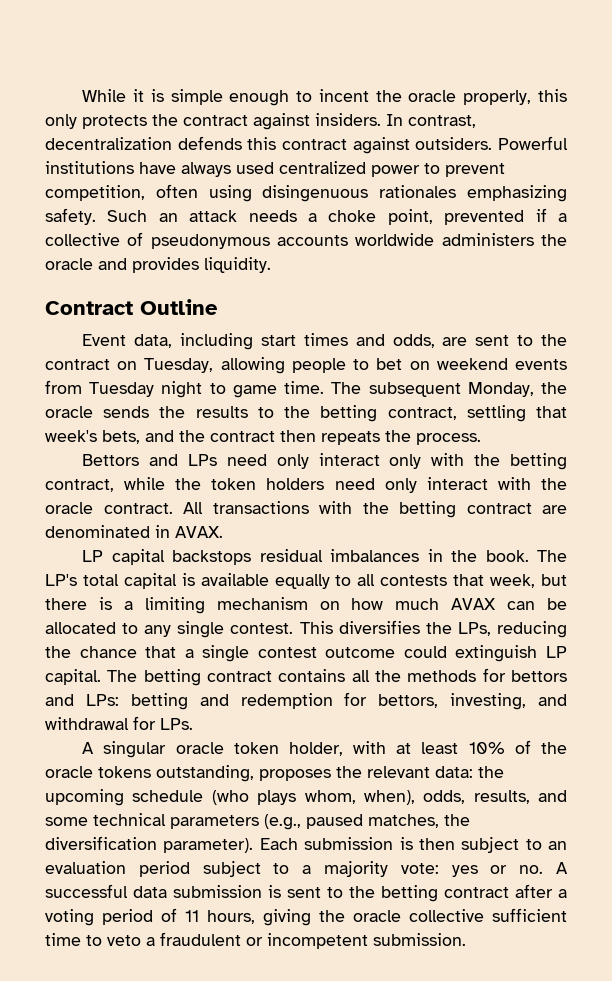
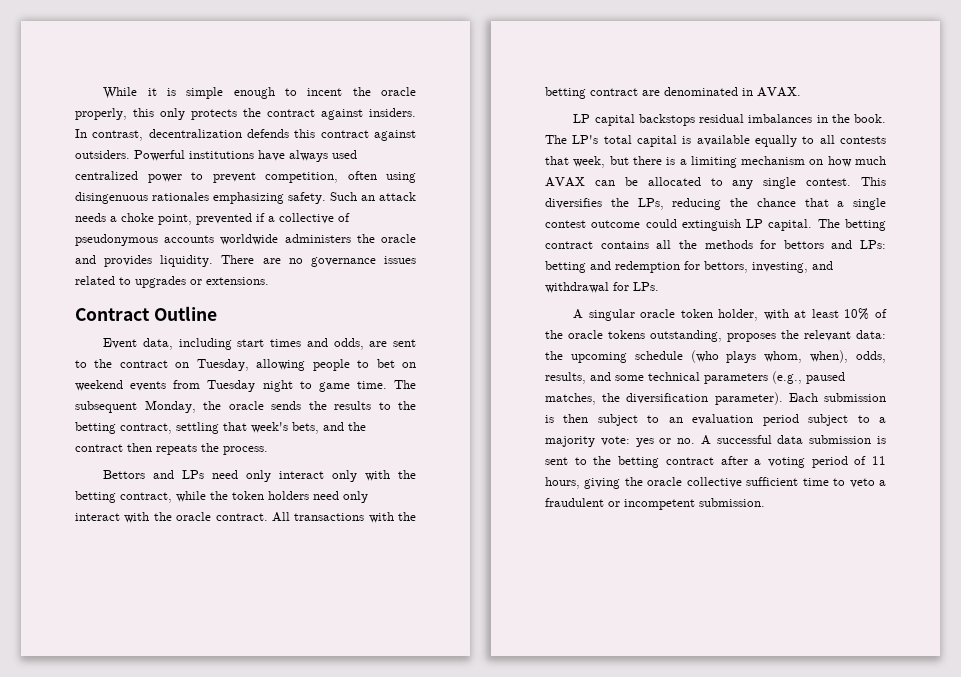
(271, 265) none -> [221,255,416,267] [75,276,269,288] There are no governance issues related to upgrades or extensions.

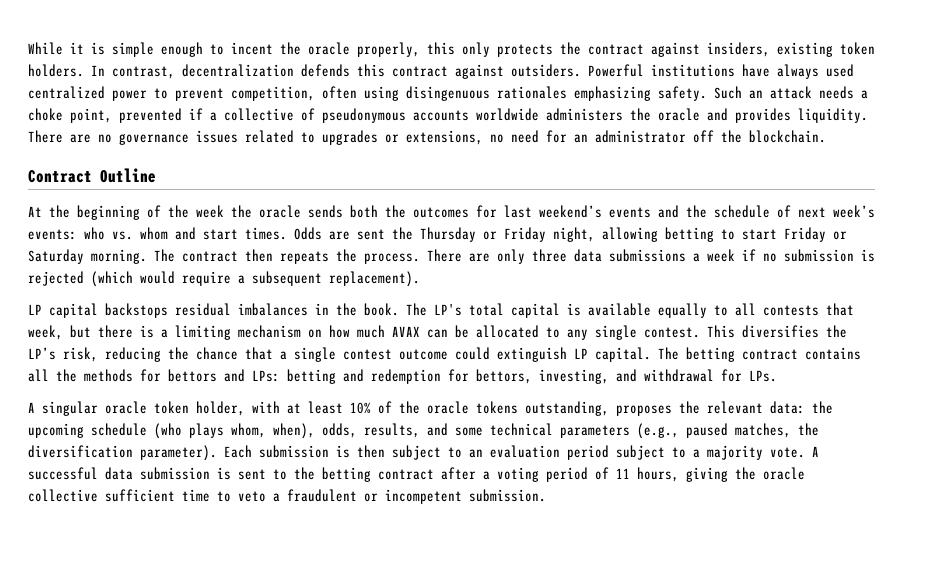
[369,108,416,117] insiders. -> [707,42,875,57] [28,64,84,77] insiders, existing token holders.
[206,277,269,285] [75,306,217,321] [103,338,417,350] [75,359,417,371] [75,380,416,392] [75,400,416,413] [75,422,366,434] extensions. // Contract Outline // Event data, including start times and odds, are sent to the contract on Tuesday, allowing people to bet on weekend events from Tuesday night to game time. The subsequent Monday, the oracle sends the results to the betting contract, settling that week's bets, and the -> [406,130,826,145] [28,168,156,183] [28,205,875,220] [28,227,847,242] [28,249,175,264] extensions, no need for an administrator off the blockchain. // Contract Outline // At the beginning of the week the oracle sends both the outcomes for last weekend’s events and the schedule of next week’s events: who vs. whom and start times. Odds are sent the Thursday or Friday night, allowing betting to start Friday or Saturday morning. The
[103,470,417,482] [75,491,368,503] [75,512,416,523] [545,87,801,99] // Bettors and LPs need only interact only with the betting contract, while the token holders need only interact with the oracle contract. All transactions with the betting contract are denominated in AVAX. -> [427,249,875,264] [28,271,420,287] There are only three data submissions a week if no submission is rejected (which would require a subsequent replacement).
[637,198,664,210] LPs, -> [28,347,98,362] LP’s risk,
[600,436,696,447] vote: yes or no. -> [770,447,805,458] vote.

